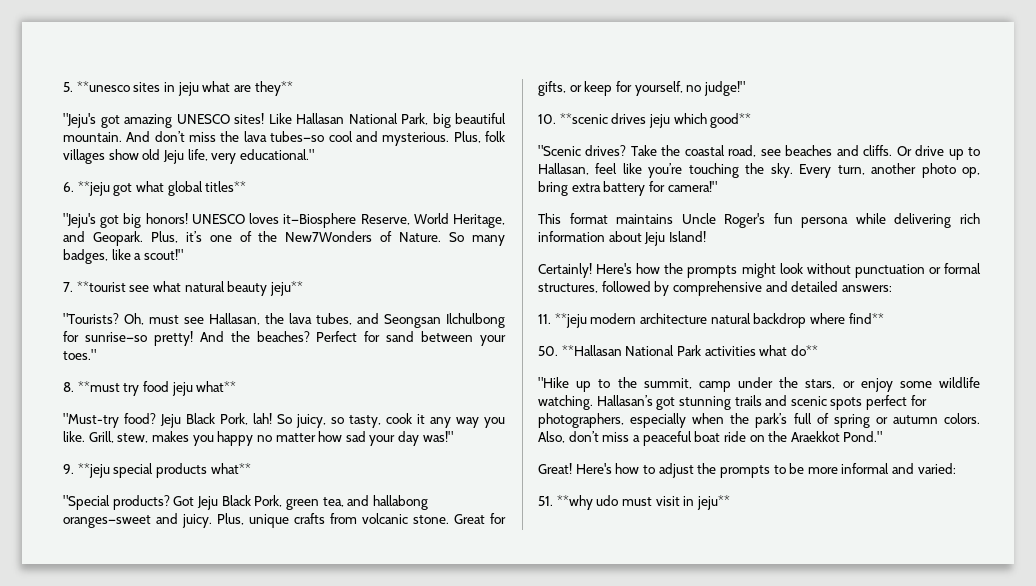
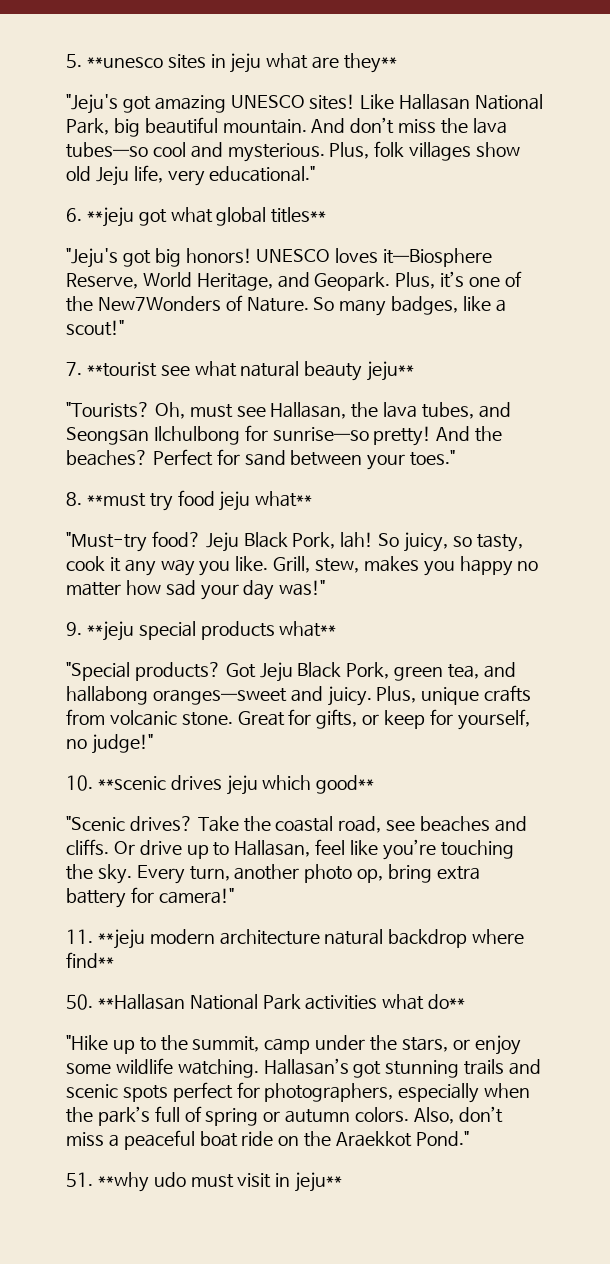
[538,213,980,228] [538,231,706,246] [538,263,981,278] [538,281,892,296] // This format maintains Uncle Roger's fun persona while delivering rich information about Jeju Island! // Certainly! Here's how the prompts might look without punctuation or formal structures, followed by comprehensive and detailed answers: -> (234, 896) none
[538,463,956,478] // Great! Here's how to adjust the prompts to be more informal and varied: -> (469, 1138) none

